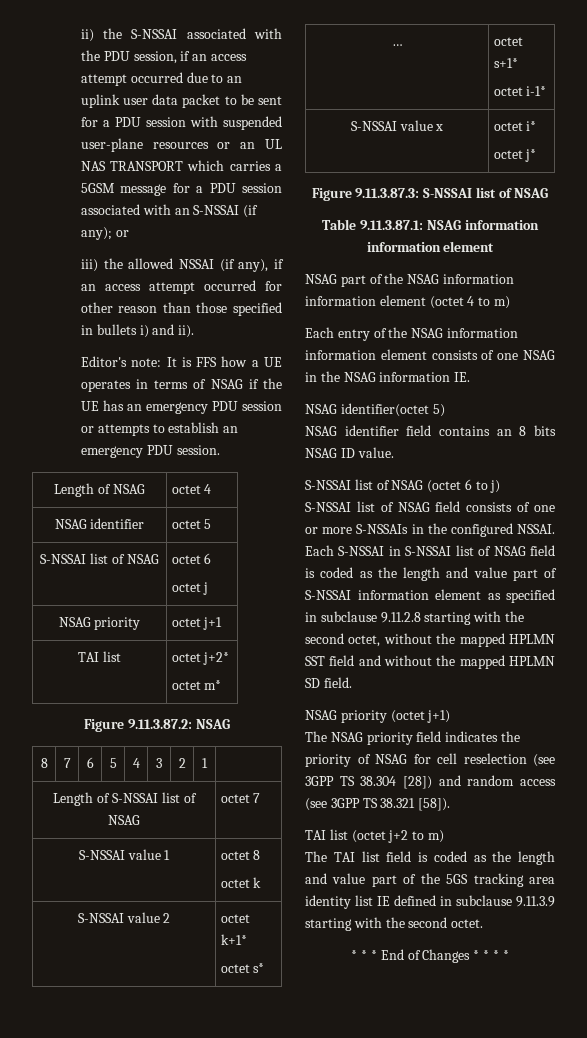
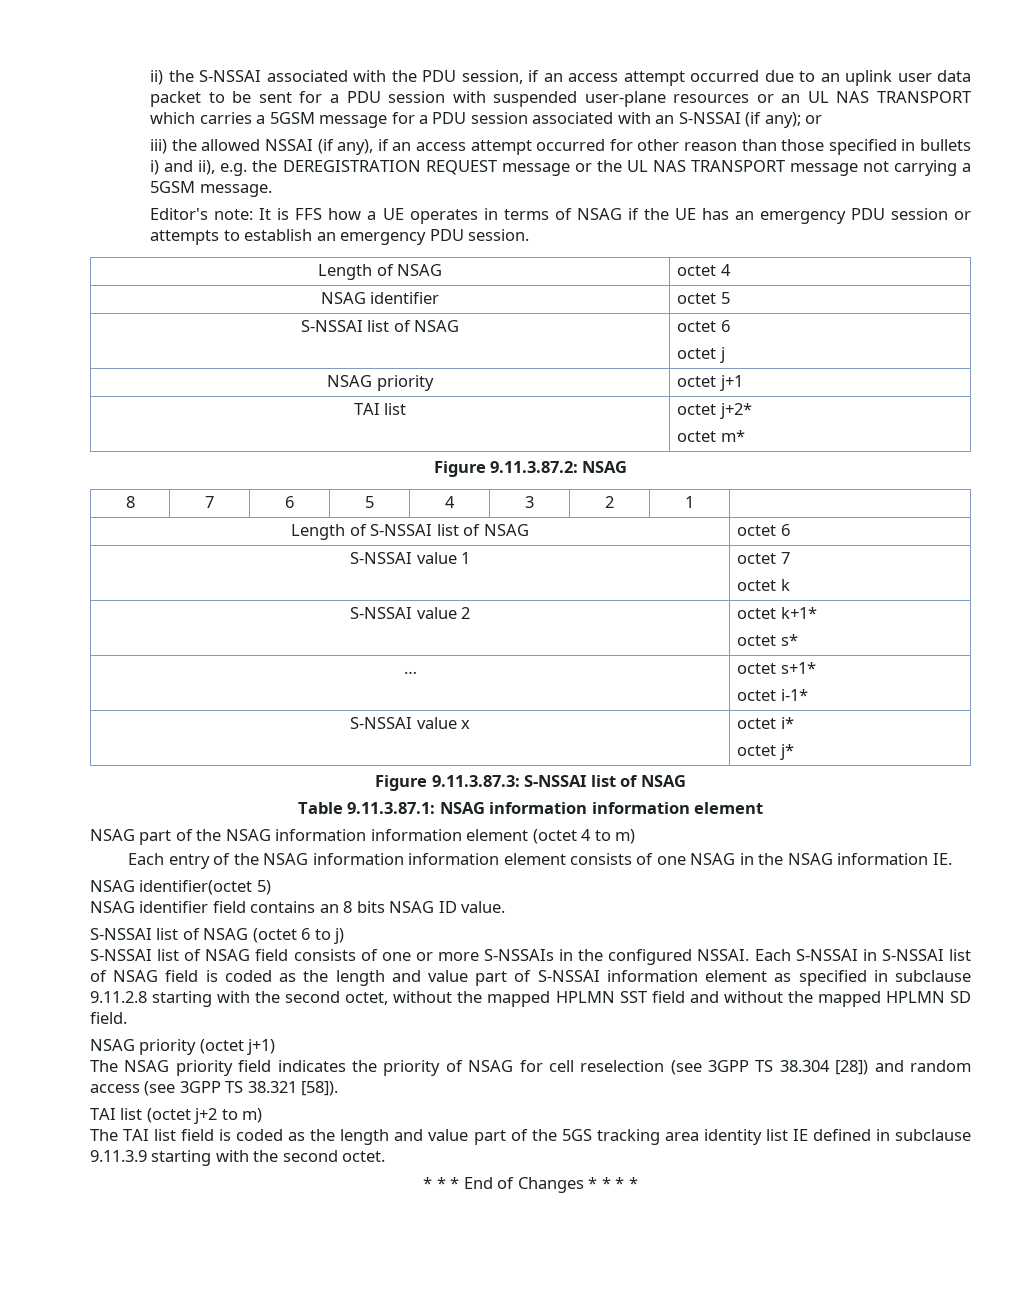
[178,325,195,338] ii). -> [198,160,971,176] [150,181,272,197] ii), e.g. the DEREGISTRATION REQUEST message or the UL NAS TRANSPORT message not carrying a 5GSM message.
[253,793,261,803] 7 -> [780,524,790,536] 6
[253,850,261,860] 8 -> [780,552,790,564] 7

